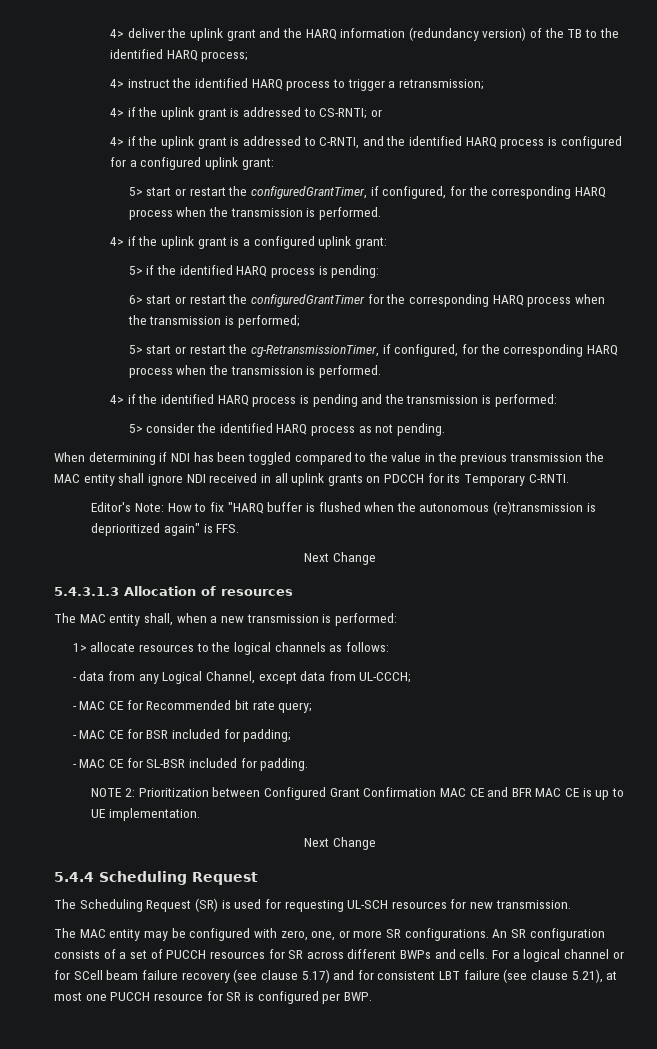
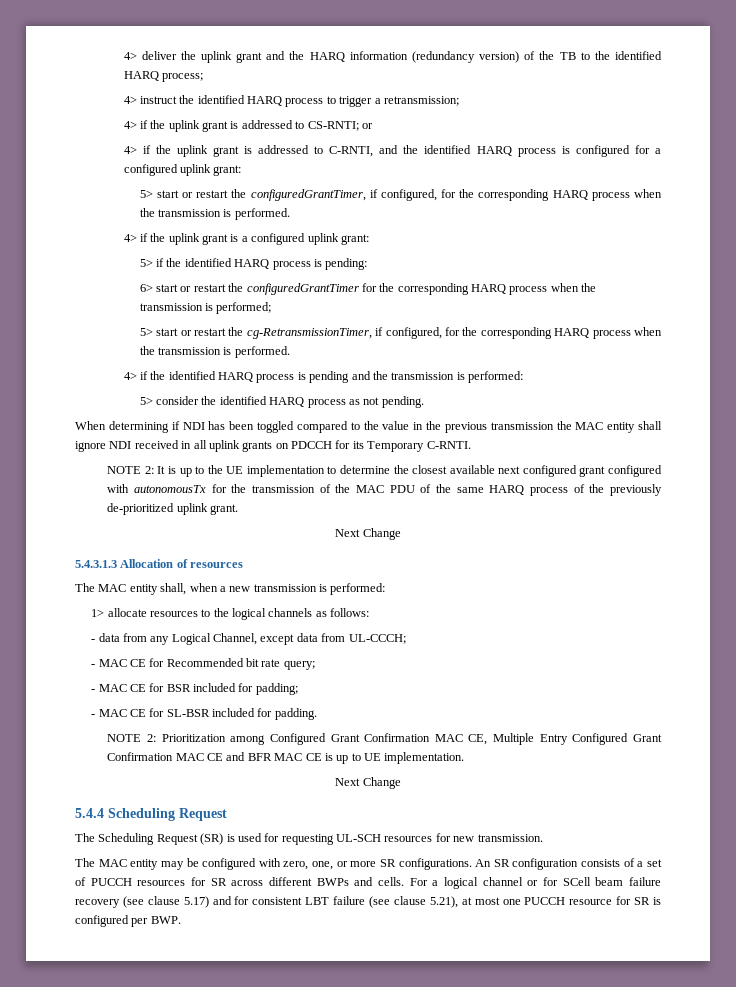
[91,501,596,515] [91,523,240,536] Editor's Note: How to fix "HARQ buffer is flushed when the autonomous (re)transmission is deprioritized again" is FFS. -> [107,465,662,477] [107,484,663,496] [107,503,239,515] NOTE 2: It is up to the UE implementation to determine the closest available next configured grant configured with autonomousTx for the transmission of the MAC PDU of the same HARQ process of the previously de-prioritized uplink grant.
[212,787,261,797] between -> [230,733,568,745] among Configured Grant Confirmation MAC CE, Multiple Entry

